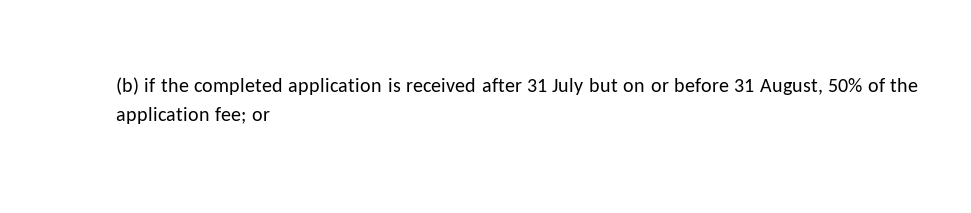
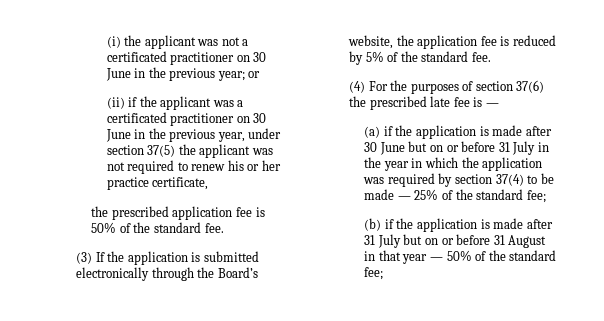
(115, 86) none -> [106,35,249,49] [106,51,267,65] [105,67,261,81] [106,96,244,110] [106,112,267,126] [105,128,282,142] [106,144,273,158] [106,160,281,174] [106,177,209,190] [91,206,265,220] [91,222,224,233] [76,251,259,265] [76,267,258,281] [348,35,556,49] [349,51,491,65] [349,80,545,94] [349,96,499,110] [364,125,552,139] [364,141,549,155] [364,157,543,171] [363,173,554,187] [364,189,546,203] (i) the applicant was not a certificated practitioner on 30 June in the previous year; or // (ii) if the applicant was a certificated practitioner on 30 June in the previous year, under section 37(5) the applicant was not required to renew his or her practice certificate, // the prescribed application fee is 50% of the standard fee. // (3) If the application is submitted electronically through the Board’s website, the application fee is reduced by 5% of the standard fee. // (4) For the purposes of section 37(6) the prescribed late fee is — // (a) if the application is made after 30 June but on or before 31 July in the year in which the application was required by section 37(4) to be made — 25% of the standard fee; //
[193,78,477,95] completed application is received -> [416,218,524,232] application is made
[759,78,918,95] [115,107,270,124] August, 50% of the application fee; or -> [508,235,547,248] [364,250,557,264] [364,267,384,280] August in that year — 50% of the standard fee;

